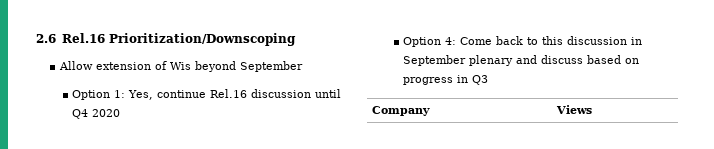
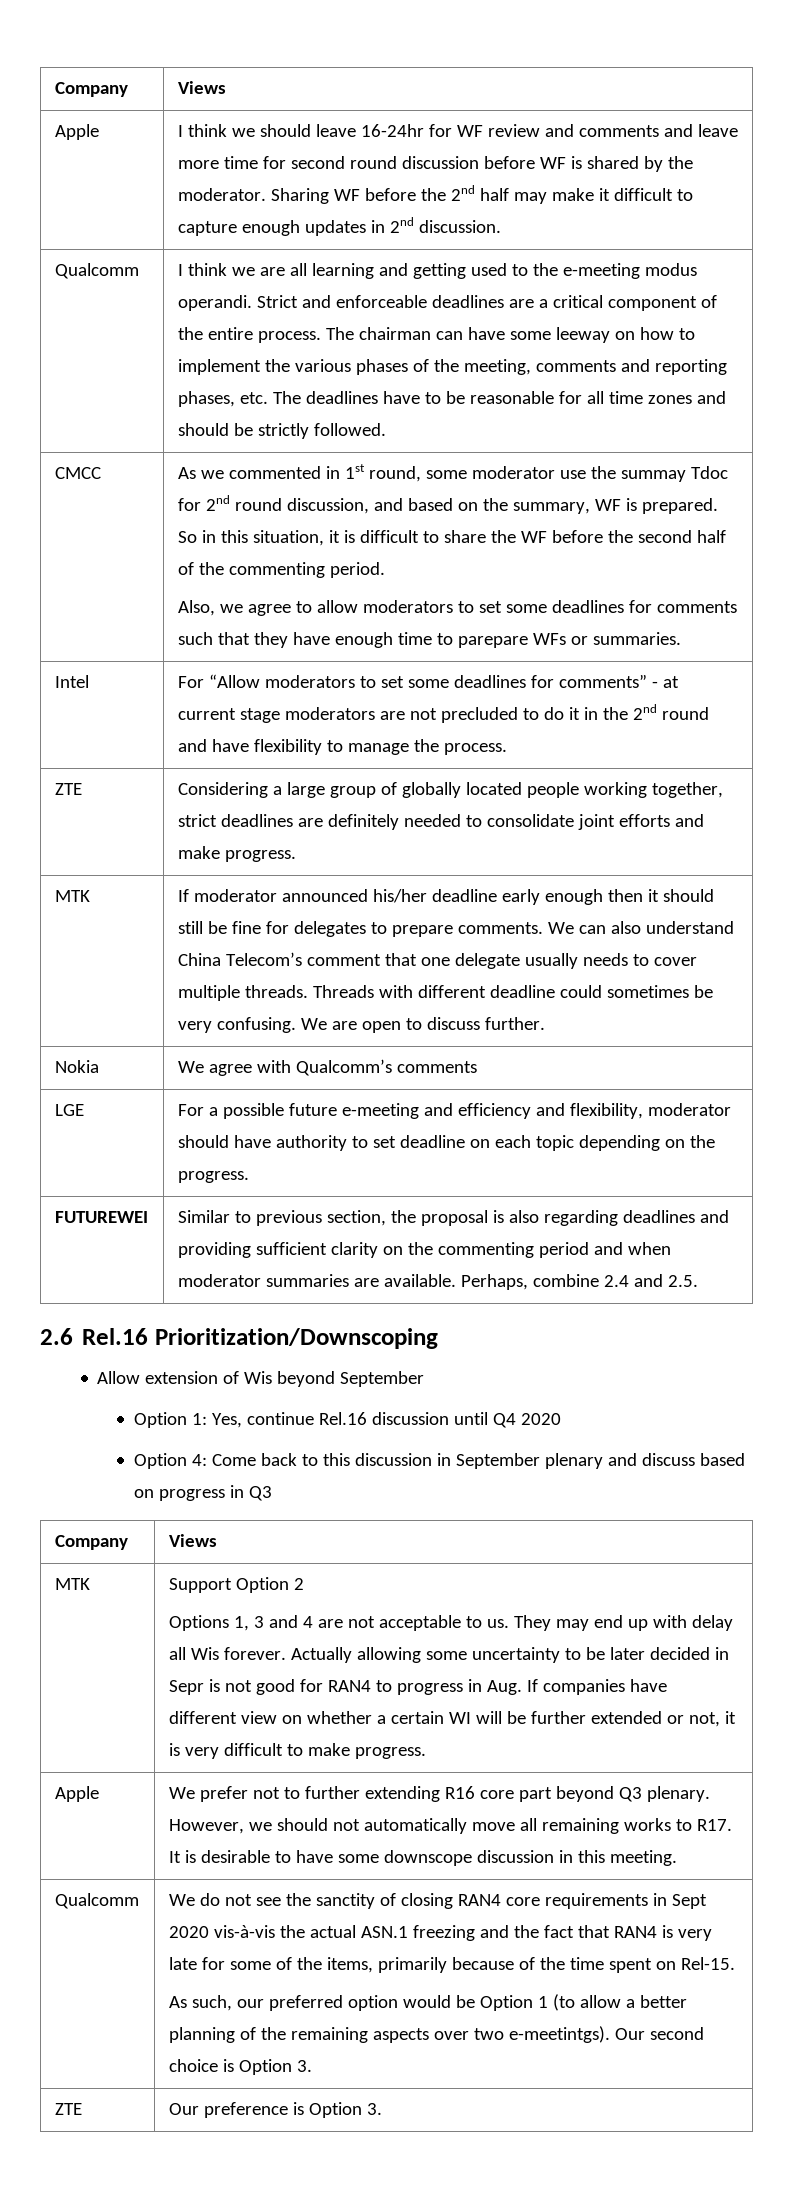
(36, 38) none -> [54,82,128,97] [177,81,226,94] [54,124,99,140] [177,124,738,137] [177,156,693,172] [177,185,693,204] [177,217,501,236] [54,263,139,279] [177,263,697,279] [177,295,717,311] [177,327,695,343] [177,359,727,375] [177,391,726,407] [177,423,386,439] [54,467,101,479] [177,464,728,482] [177,495,718,514] [177,530,726,546] [177,562,385,578] [177,600,737,616] [177,632,681,648] [54,675,89,688] [177,674,679,688] [177,704,709,723] [177,739,507,755] [54,783,82,795] [177,782,723,798] [177,814,704,830] [177,846,296,862] [54,890,90,902] [177,889,714,905] [177,921,734,937] [177,952,697,969] [177,985,713,1001] [177,1017,545,1033] [54,1060,99,1073] [177,1059,477,1076] [54,1104,84,1116] [177,1103,731,1119] [177,1135,715,1151] [177,1171,249,1183] [54,1211,148,1223] [177,1210,729,1226] [177,1242,671,1258] [177,1274,698,1290] Company | Views // Apple | I think we should leave 16-24hr for WF review and comments and leave more time for second round discussion before WF is shared by the moderator. Sharing WF before the 2nd half may make it difficult to capture enough updates in 2nd discussion. // Qualcomm | I think we are all learning and getting used to the e-meeting modus operandi. Strict and enforceable deadlines are a critical component of the entire process. The chairman can have some leeway on how to implement the various phases of the meeting, comments and reporting phases, etc. The deadlines have to be reasonable for all time zones and should be strictly followed. // CMCC | As we commented in 1st round, some moderator use the summay Tdoc for 2nd round discussion, and based on the summary, WF is prepared. So in this situation, it is difficult to share the WF before the second half of the commenting period. // Also, we agree to allow moderators to set some deadlines for comments such that they have enough time to parepare WFs or summaries. // Intel | For “Allow moderators to set some deadlines for comments” - at current stage moderators are not precluded to do it in the 2nd round and have flexibility to manage the process. // ZTE | Considering a large group of globally located people working together, strict deadlines are definitely needed to consolidate joint efforts and make progress. // MTK | If moderator announced his/her deadline early enough then it should still be fine for delegates to prepare comments. We can also understand China Telecom’s comment that one delegate usually needs to cover multiple threads. Threads with different deadline could sometimes be very confusing. We are open to discuss further. // Nokia | We agree with Qualcomm’s comments // LGE | For a possible future e-meeting and efficiency and flexibility, moderator should have authority to set deadline on each topic depending on the progress. // FUTUREWEI | Similar to previous section, the proposal is also regarding deadlines and providing sufficient clarity on the commenting period and when moderator summaries are available. Perhaps, combine 2.4 and 2.5. //
(592, 109) none -> [54,1578,90,1590] [168,1577,304,1593] [168,1615,733,1631] [168,1647,729,1663] [168,1679,667,1695] [168,1711,736,1727] [168,1743,426,1759] [54,1786,99,1802] [168,1786,710,1802] [168,1818,732,1834] [168,1850,677,1866] [54,1893,139,1909] [168,1893,707,1909] [168,1925,712,1941] [168,1957,735,1973] [168,1994,687,2011] [168,2026,704,2043] [168,2059,312,2075] [54,2103,82,2115] [168,2102,382,2118] // MTK | Support Option 2 // Options 1, 3 and 4 are not acceptable to us. They may end up with delay all Wis forever. Actually allowing some uncertainty to be later decided in Sepr is not good for RAN4 to progress in Aug. If companies have different view on whether a certain WI will be further extended or not, it is very difficult to make progress. // Apple | We prefer not to further extending R16 core part beyond Q3 plenary. However, we should not automatically move all remaining works to R17. It is desirable to have some downscope discussion in this meeting. // Qualcomm | We do not see the sanctity of closing RAN4 core requirements in Sept 2020 vis-à-vis the actual ASN.1 freezing and the fact that RAN4 is very late for some of the items, primarily because of the time spent on Rel-15. // As such, our preferred option would be Option 1 (to allow a better planning of the remaining aspects over two e-meetintgs). Our second choice is Option 3. // ZTE | Our preference is Option 3.

